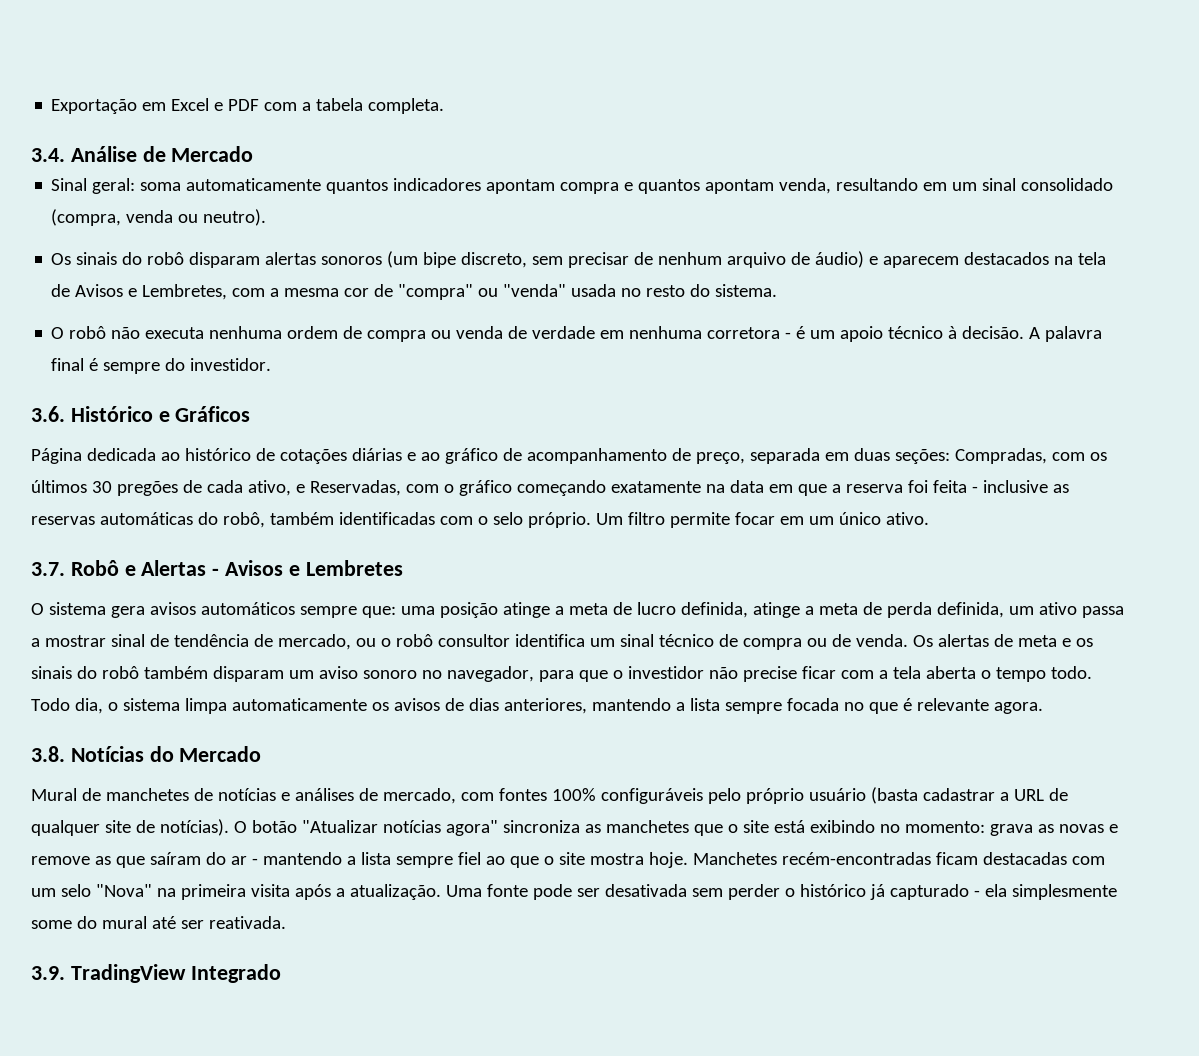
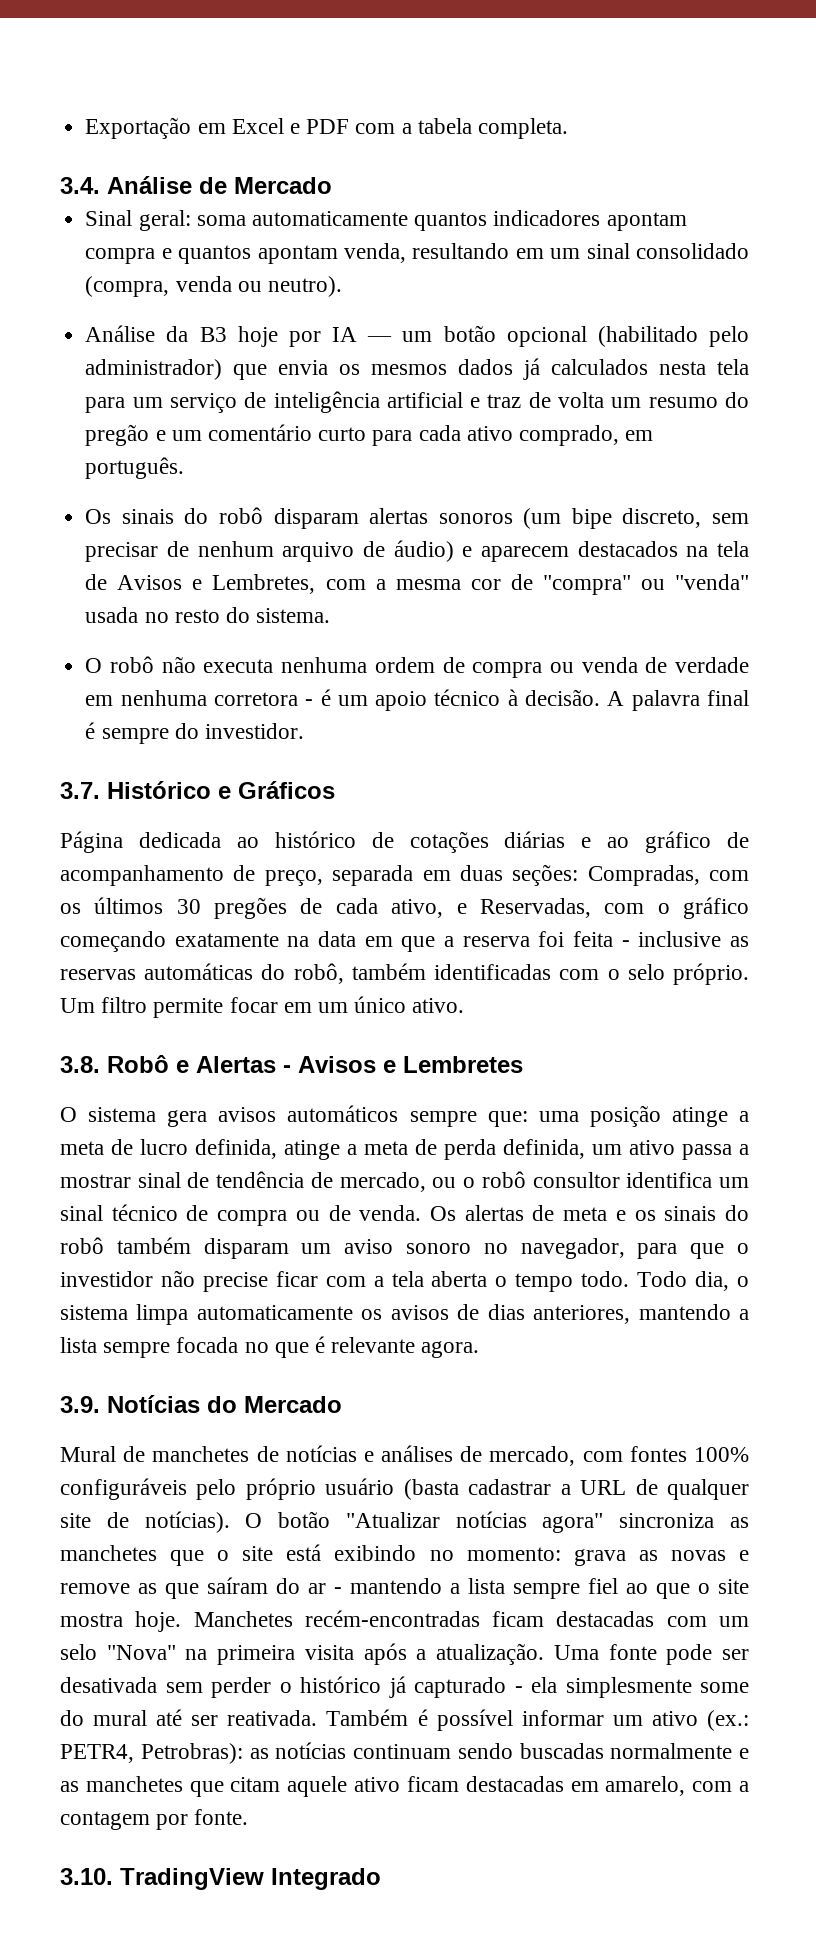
(267, 217) none -> [85,325,749,347] [85,358,750,380] [85,391,750,413] [85,424,654,446] [85,457,185,479] // Análise da B3 hoje por IA — um botão opcional (habilitado pelo administrador) que envia os mesmos dados já calculados nesta tela para um serviço de inteligência artificial e traz de volta um resumo do pregão e um comentário curto para cada ativo comprado, em português.
[31,406,65,422] 3.6. -> [60,782,100,799] 3.7.
[31,562,65,576] 3.7. -> [60,1056,100,1073] 3.8.
[31,746,65,762] 3.8. -> [60,1396,100,1413] 3.9.
[31,966,65,980] // 3.9. -> [326,1709,749,1731] [60,1742,749,1764] [60,1776,750,1797] [60,1809,249,1830] [60,1868,113,1885] Também é possível informar um ativo (ex.: PETR4, Petrobras): as notícias continuam sendo buscadas normalmente e as manchetes que citam aquele ativo ficam destacadas em amarelo, com a contagem por fonte. // 3.10.

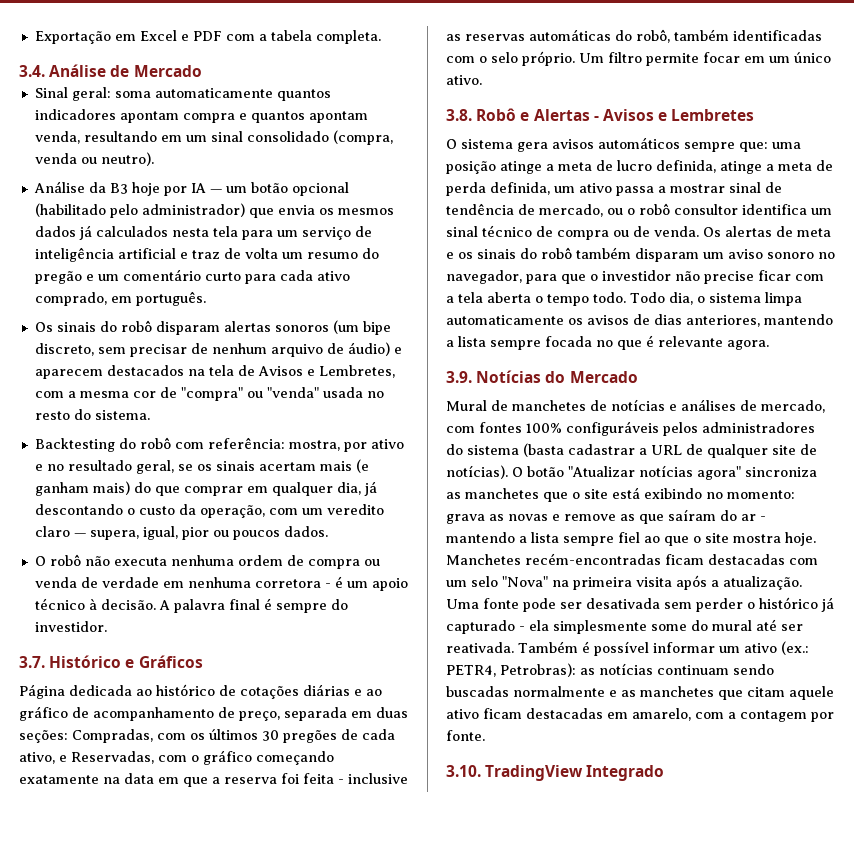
(331, 615) none -> [34,437,404,452] [34,459,369,474] [34,481,377,496] [34,504,384,518] [34,526,328,540] // Backtesting do robô com referência: mostra, por ativo e no resultado geral, se os sinais acertam mais (e ganham mais) do que comprar em qualquer dia, já descontando o custo da operação, com um veredito claro — supera, igual, pior ou poucos dados.
[196,1478,395,1500] pelo próprio usuário -> [663,422,815,436] [446,444,519,455] pelos administradores do sistema

